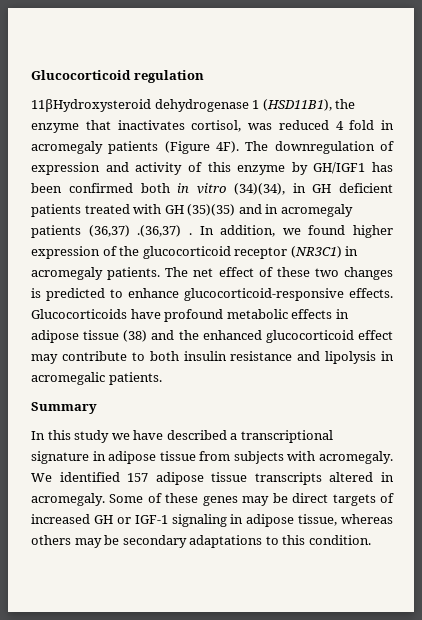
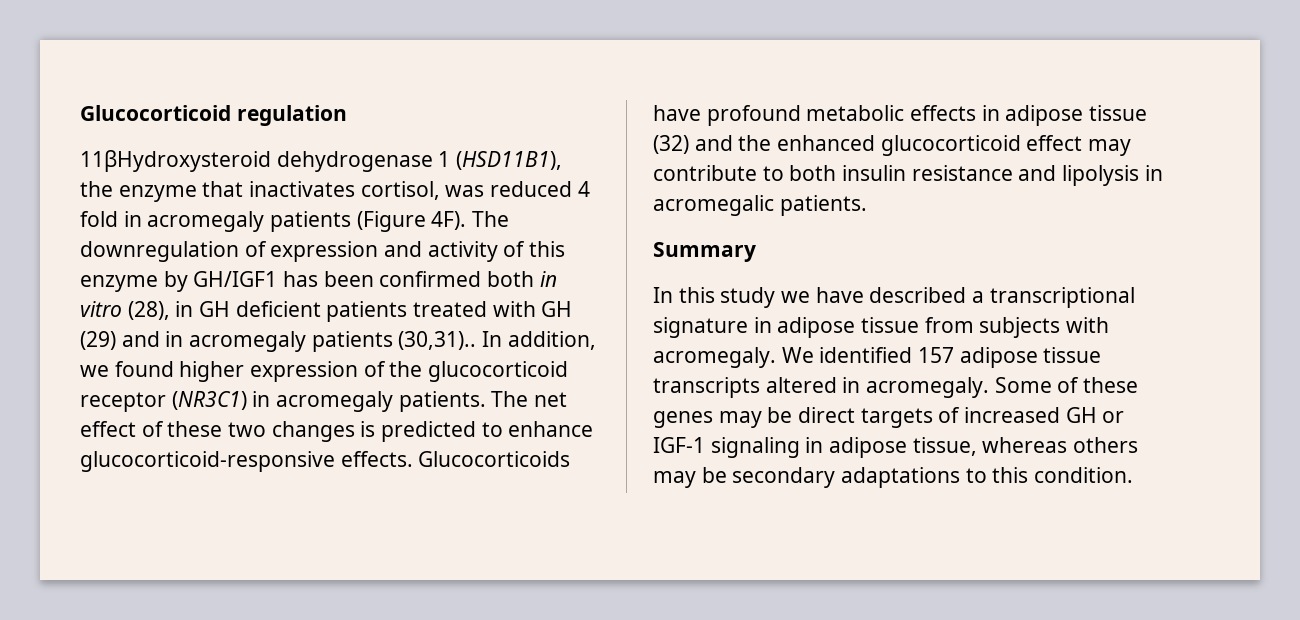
[233,183,285,195] (34)(34), -> [127,301,170,320] (28),
[187,204,236,216] (35)(35) -> [80,331,116,350] (29)
[88,225,192,237] (36,37) .(36,37) . -> [398,331,477,350] (30,31)..
[123,330,148,342] (38) -> [653,135,689,154] (32)

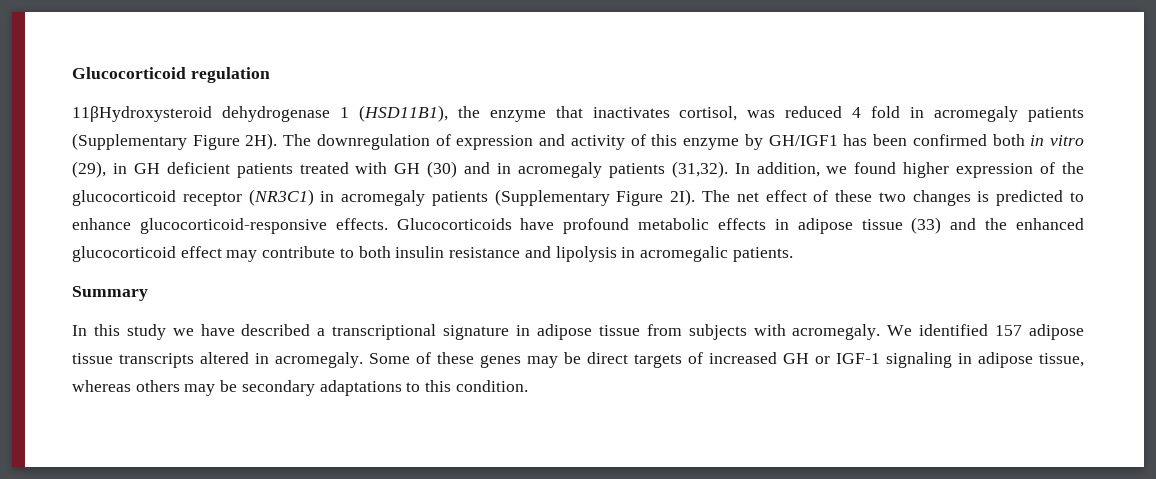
[356,211,467,232] (Figure 4F). -> [72,133,278,150] (Supplementary Figure 2H).
[127,301,170,320] (28), -> [72,161,106,178] (29),
[80,331,116,350] (29) -> [427,161,458,178] (30)
[398,331,477,350] (30,31).. -> [671,161,728,178] (31,32).
[398,391,486,412] patients. -> [431,189,696,206] patients (Supplementary Figure 2I).
[653,135,689,154] (32) -> [911,217,942,234] (33)

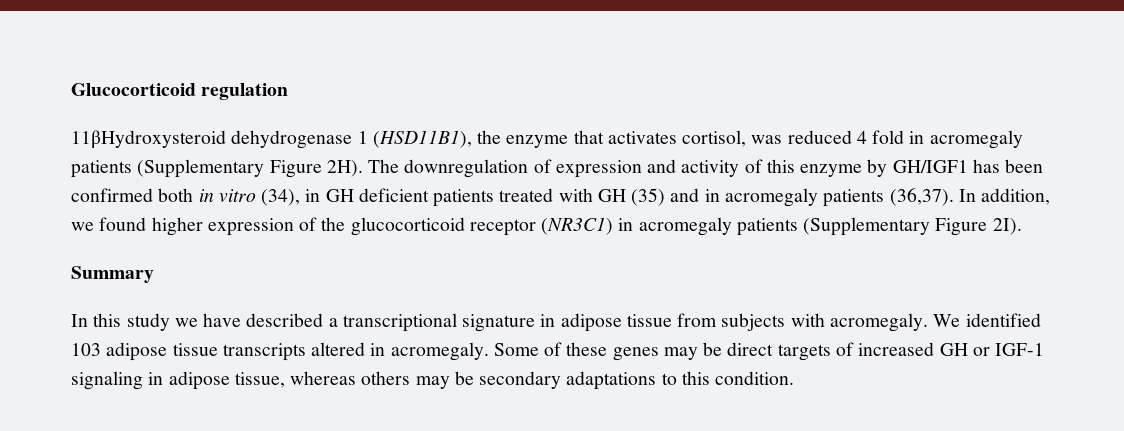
[592,107,670,118] inactivates -> [607,131,677,144] activates
[72,161,106,178] (29), -> [261,189,301,206] (34),
[427,161,458,178] (30) -> [631,188,666,206] (35)
[671,161,728,178] (31,32). -> [889,188,954,206] (36,37).
[702,190,1085,206] [72,217,1085,234] [72,246,793,262] The net effect of these two changes is predicted to enhance glucocorticoid-responsive effects. Glucocorticoids have profound metabolic effects in adipose tissue (33) and the enhanced glucocorticoid effect may contribute to both insulin resistance and lipolysis in acromegalic patients. -> (1022, 226) none
[995,325,1023,336] 157 -> [71,343,101,356] 103

